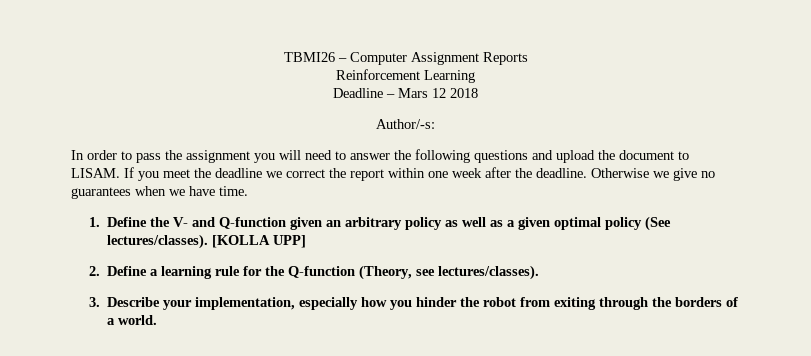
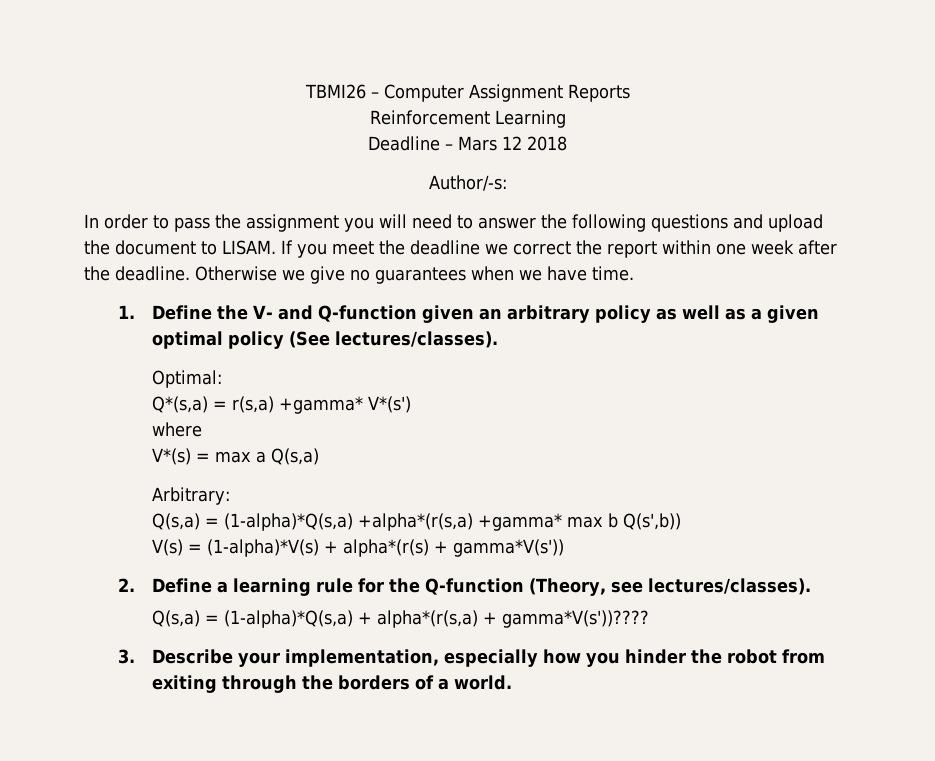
[212,235,307,248] [KOLLA UPP] -> [151,370,222,388] [151,396,411,414] [151,422,202,437] [151,448,319,465] [151,487,230,505] [151,513,681,531] [151,539,564,557] // Optimal: // Q*(s,a) = r(s,a) +gamma* V*(s') // where // V*(s) = max a Q(s,a) // Arbitrary: // Q(s,a) = (1-alpha)*Q(s,a) +alpha*(r(s,a) +gamma* max b Q(s',b)) // V(s) = (1-alpha)*V(s) + alpha*(r(s) + gamma*V(s'))
(540, 272) none -> [151,610,649,628] // Q(s,a) = (1-alpha)*Q(s,a) + alpha*(r(s,a) + gamma*V(s'))????

